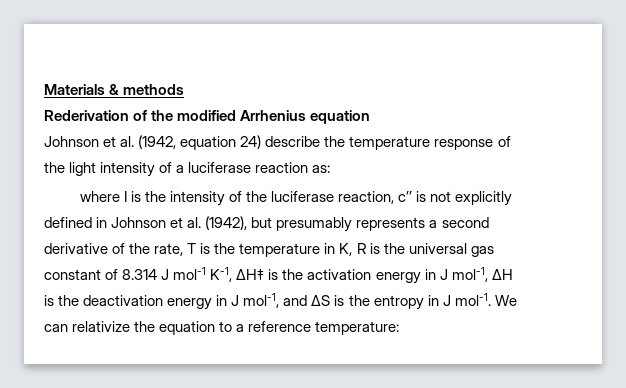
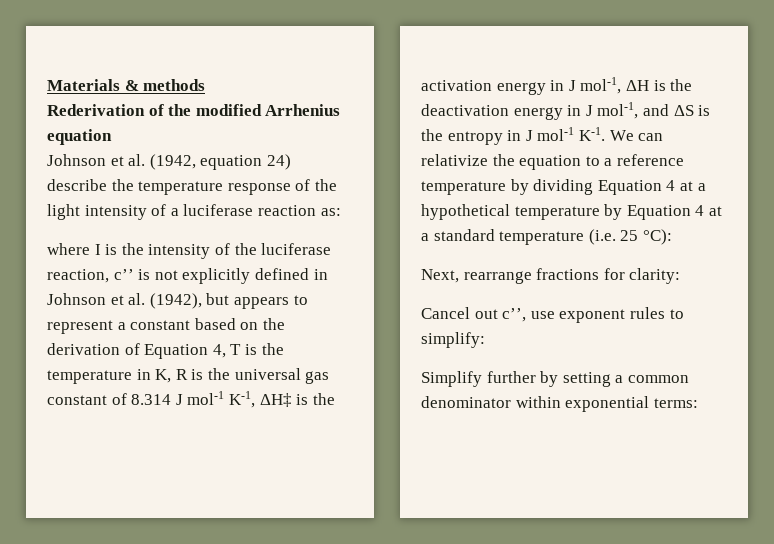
[276,217,489,232] [44,243,184,256] presumably represents a second derivative of the rate, -> [233,295,308,309] [47,318,285,334] [47,343,226,359] appears to represent a constant based on the derivation of Equation 4,
[454,293,491,306] mol-1. -> [537,127,605,141] mol-1 K-1.
[315,321,400,335] temperature: -> [421,179,706,195] [421,204,722,220] [421,229,672,245] [421,268,681,284] [421,307,684,323] [421,332,485,348] [421,371,689,387] [421,396,698,412] temperature by dividing Equation 4 at a hypothetical temperature by Equation 4 at a standard temperature (i.e. 25 °C): // Next, rearrange fractions for clarity: // Cancel out c’’, use exponent rules to simplify: // Simplify further by setting a common denominator within exponential terms:

